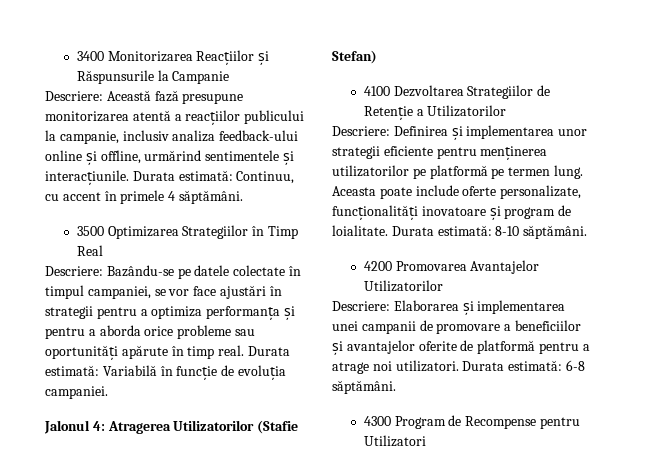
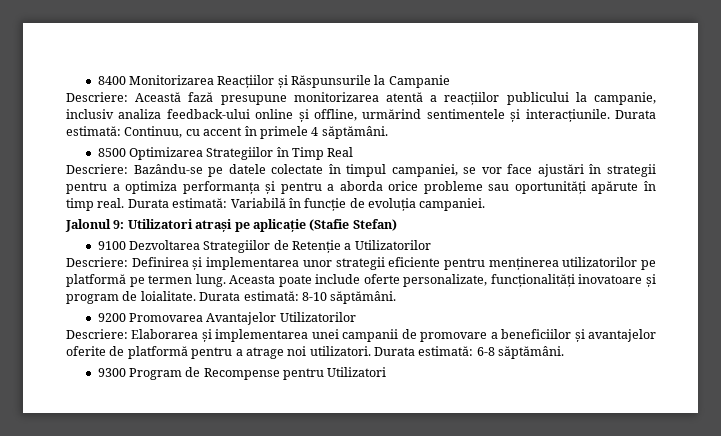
[76,51,104,61] 3400 -> [97,76,126,85] 8400
[76,226,104,236] 3500 -> [97,148,126,157] 8500
[92,420,255,434] 4: Atragerea Utilizatorilor -> [113,219,306,232] 9: Utilizatori atrași pe aplicație
[363,86,390,96] 4100 -> [97,241,126,250] 9100
[363,261,392,271] 4200 -> [97,313,126,322] 9200
[363,416,391,426] 4300 -> [97,368,126,377] 9300

